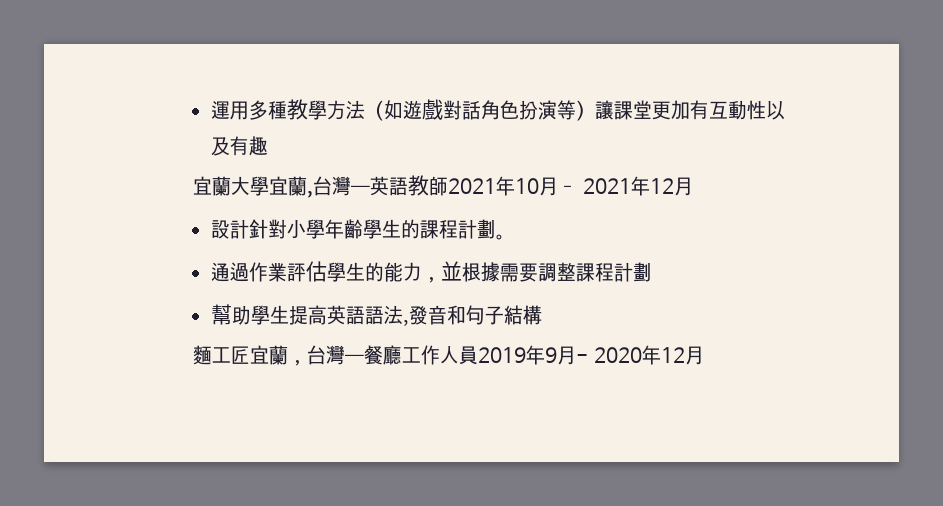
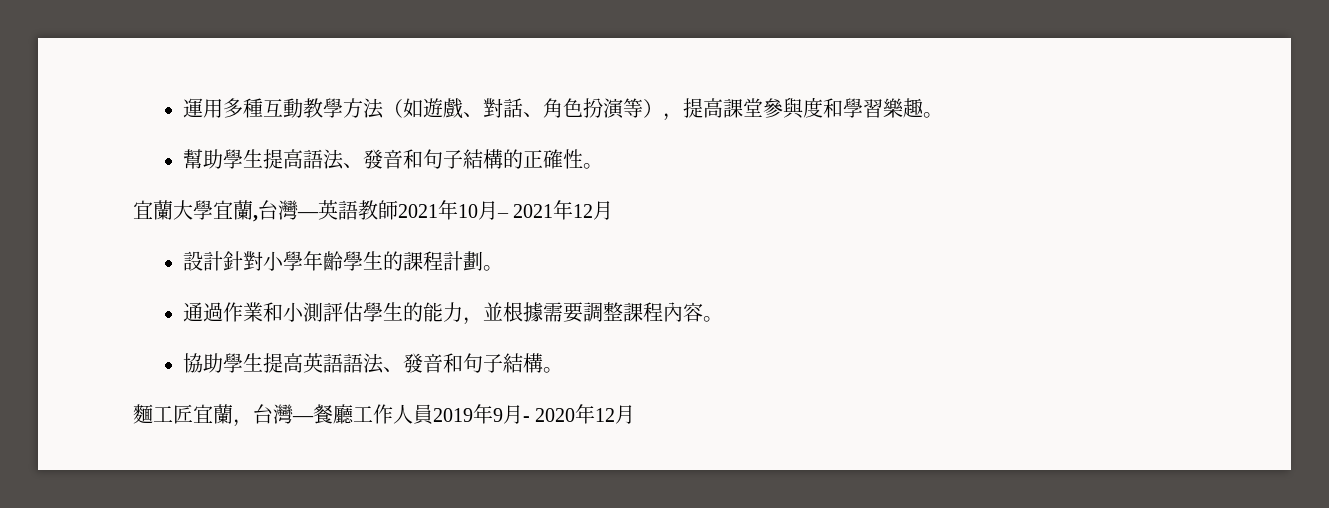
(287, 110) none -> [262,98,303,118] 互動
[442,100,481,120] 對話 -> [462,98,543,118] 、對話、
[594,100,785,120] [210,136,268,156] 讓課堂更加有互動性以及有趣 -> [662,97,943,121] [182,149,603,170] ，提高課堂參與度和學習樂趣。 // 幫助學生提高語法、發音和句子結構的正確性。
(287, 272) none -> [262,302,323,322] 和小測
[613,262,652,282] [210,304,232,325] 計劃 // 幫 -> [662,302,723,322] [182,353,203,373] 內容。 // 協
[402,305,542,326] ,發音和句子結構 -> [382,353,563,373] 、發音和句子結構。

